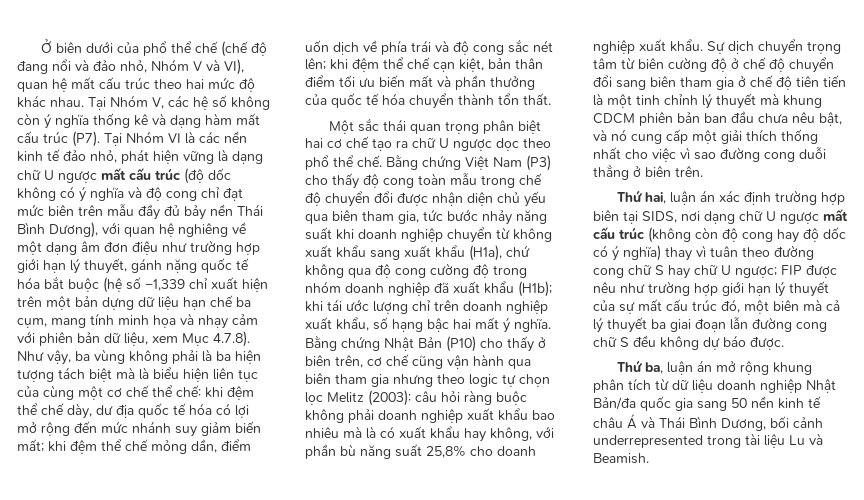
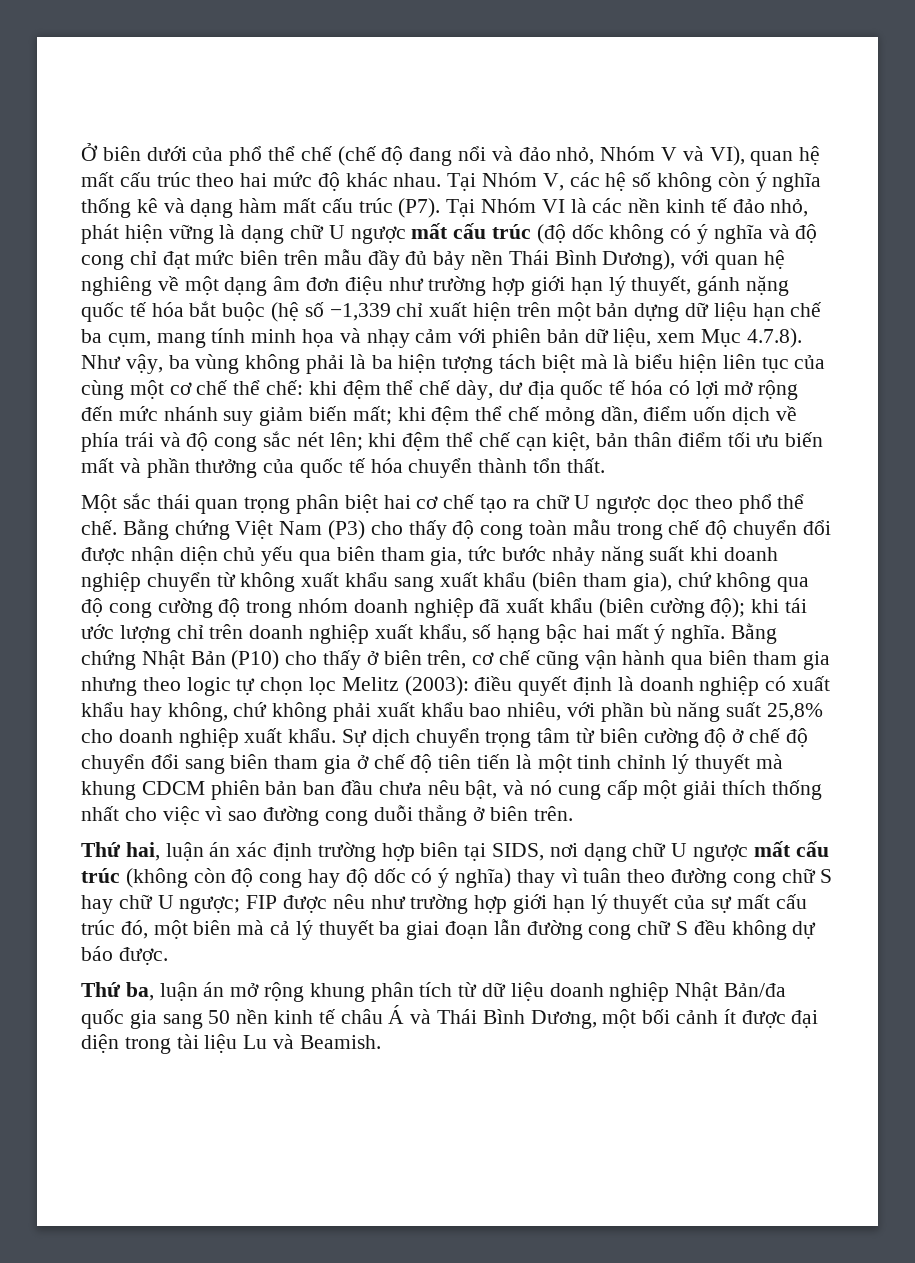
[469,245,502,261] (H1a), -> [532,572,672,592] (biên tham gia),
[518,281,552,297] (H1b); -> [598,598,746,618] (biên cường độ);
[415,390,527,405] [305,408,555,423] [305,426,376,439] câu hỏi ràng buộc không phải doanh nghiệp xuất khẩu bao nhiêu mà là -> [474,676,760,696] điều quyết định là doanh nghiệp
(532, 434) none -> [233,702,562,722] chứ không phải xuất khẩu bao nhiêu,
(766, 424) none -> [602,1009,637,1028] một
[593,435,703,448] underrepresented -> [723,1009,819,1028] [81,1034,119,1053] ít được đại diện

